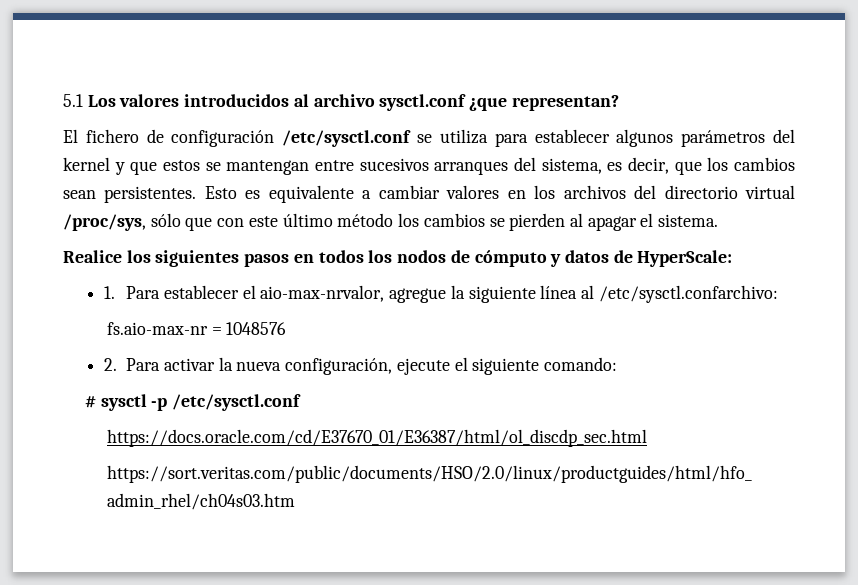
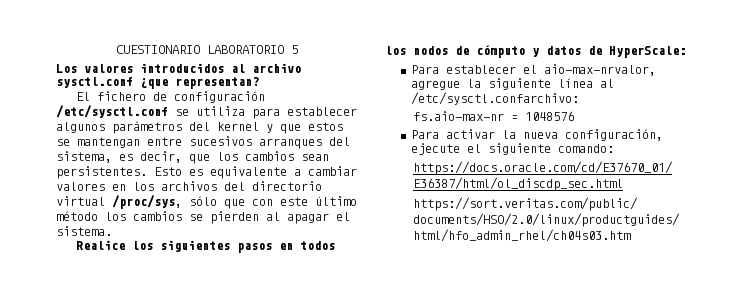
[63,94,83,107] 5.1 -> [115,45,298,54] CUESTIONARIO LABORATORIO 5 //
[104,286,116,299] 1. -> (686, 52) none
[104,358,118,371] 2. -> (575, 116) none
[84,394,302,411] // # sysctl -p /etc/sysctl.conf -> (614, 148) none

